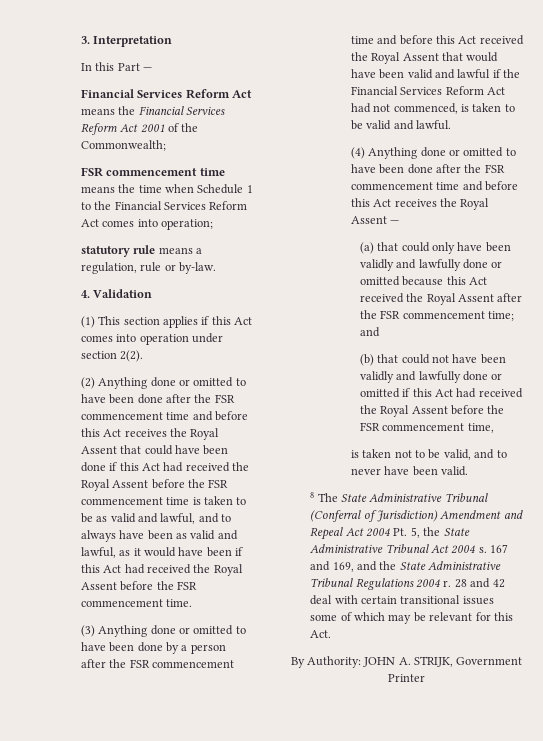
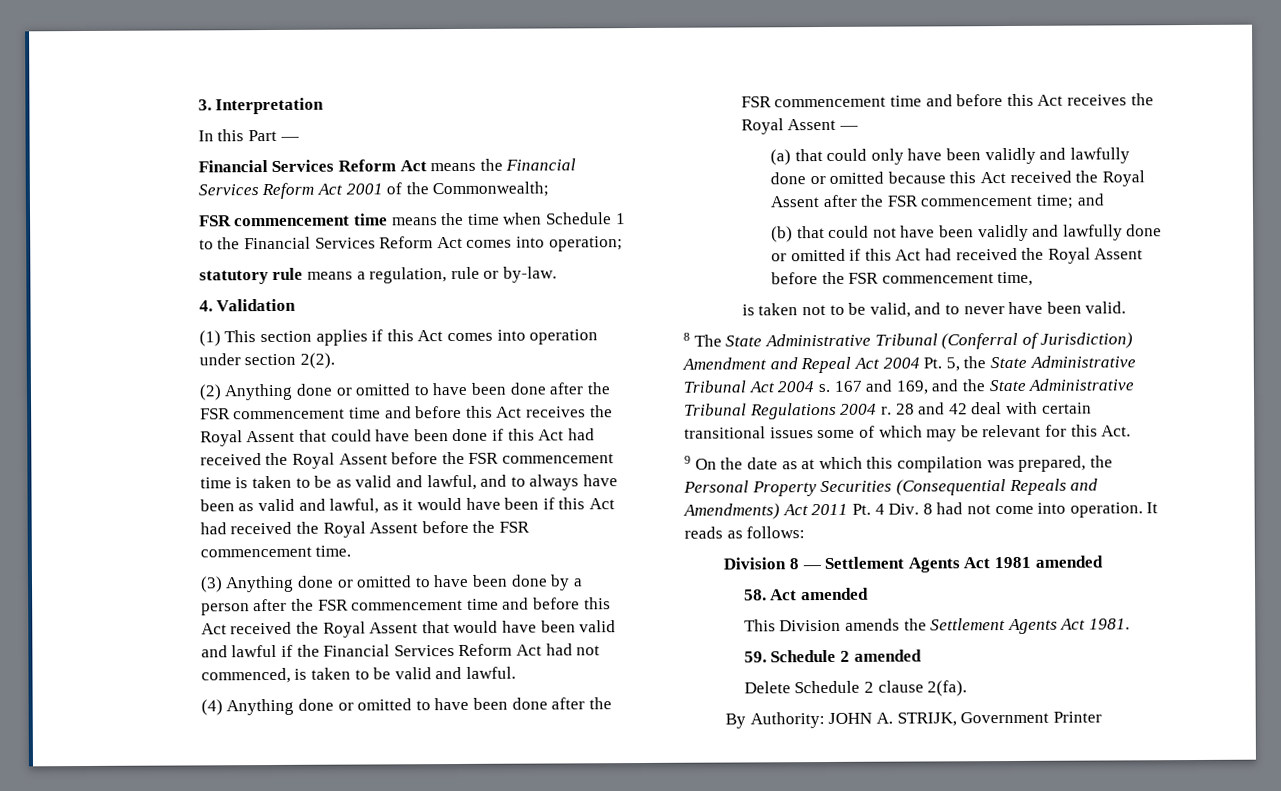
(332, 634) none -> [684,455,1113,473] [683,478,1099,497] [683,502,1159,520] [684,526,806,539] [723,555,1103,573] [743,587,869,601] [743,618,1130,635] [743,649,922,663] [743,680,968,697] // 9 On the date as at which this compilation was prepared, the Personal Property Securities (Consequential Repeals and Amendments) Act 2011 Pt. 4 Div. 8 had not come into operation. It reads as follows: // Division 8 — Settlement Agents Act 1981 amended // 58. Act amended // This Division amends the Settlement Agents Act 1981. // 59. Schedule 2 amended // Delete Schedule 2 clause 2(fa).

